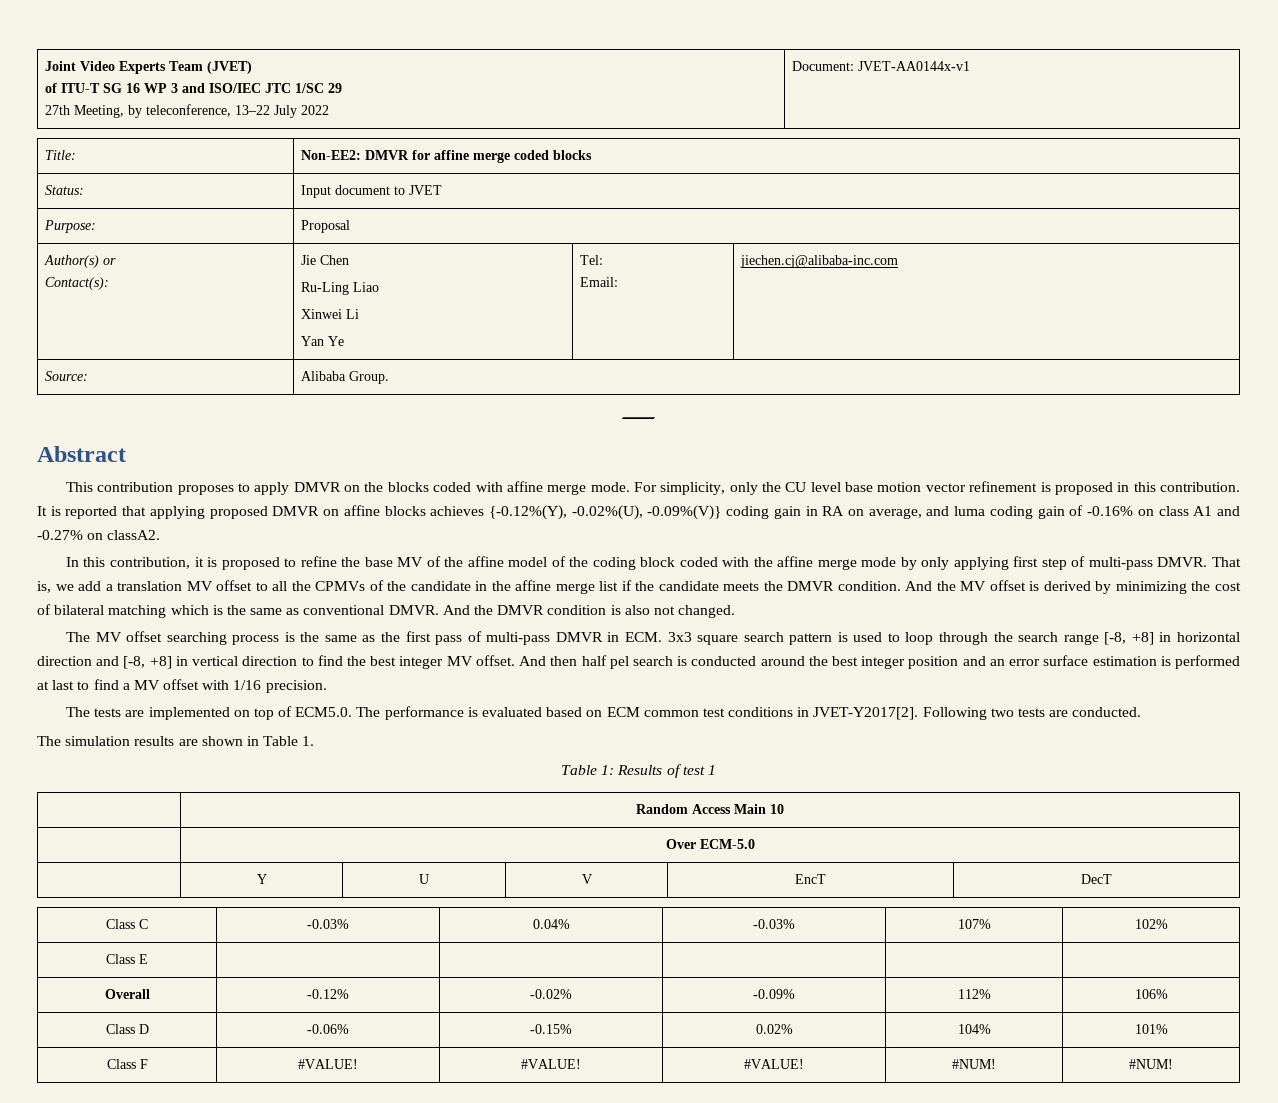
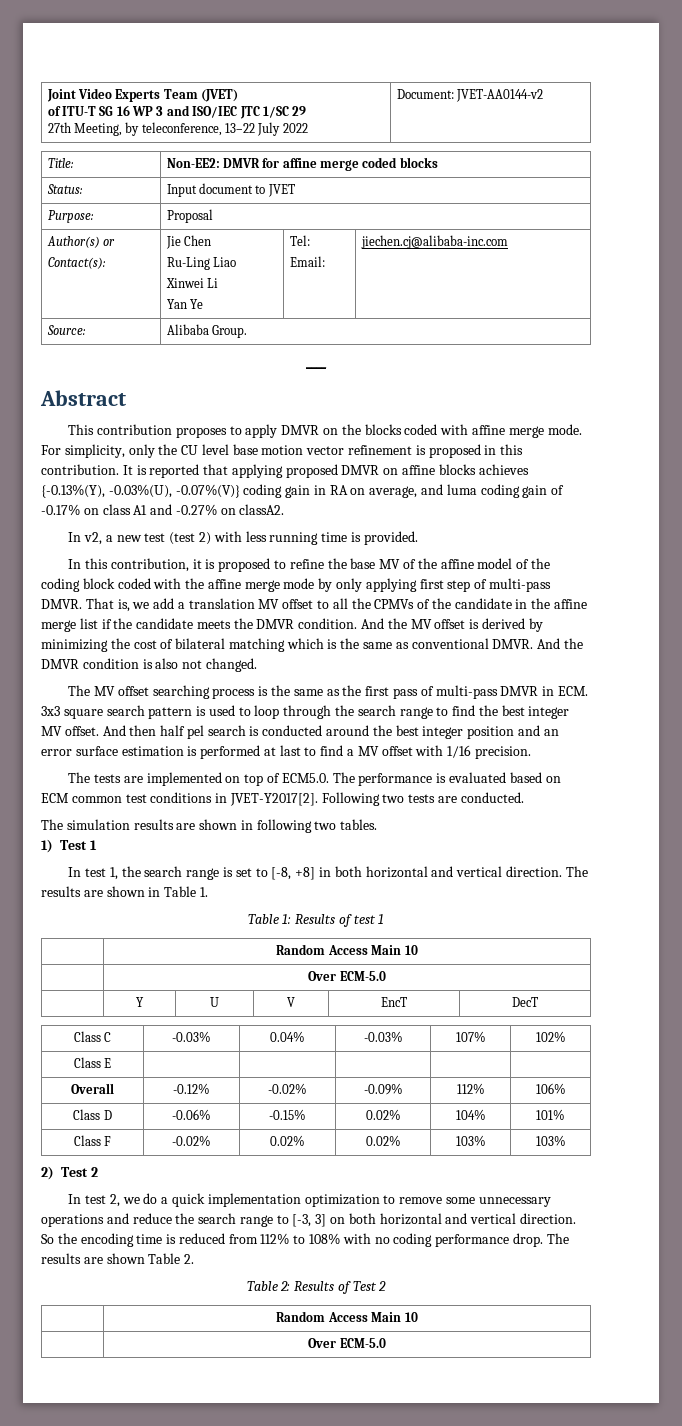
[858,61,971,71] JVET-AA0144x-v1 -> [455,89,543,102] JVET-AA0144-v2
[488,505,722,520] {-0.12%(Y), -0.02%(U), -0.09%(V)} -> [41,484,240,498] {-0.13%(Y), -0.03%(U), -0.07%(V)}
[1087,506,1134,516] -0.16% -> [41,504,80,516] -0.17%
(161, 535) none -> [68,531,418,545] // In v2, a new test (test 2) with less running time is provided.
[1104,632,1240,645] [37,656,298,669] [-8, +8] in horizontal direction and [-8, +8] in vertical direction -> (433, 713) none
(259, 741) none -> [256,819,378,833] [41,839,97,853] [68,866,588,880] [41,886,161,897] following two tables. // 1) Test 1 // In test 1, the search range is set to [-8, +8] in both horizontal and vertical direction. The results are shown in
[298,1059,358,1069] [521,1059,581,1069] [744,1059,804,1069] [952,1059,996,1069] [1129,1059,1173,1069] #VALUE! | #VALUE! | #VALUE! | #NUM! | #NUM! -> [172,1135,211,1146] [270,1135,305,1146] [365,1135,401,1146] [455,1135,486,1146] [535,1135,566,1146] [41,1166,98,1180] [68,1193,551,1207] [41,1213,576,1227] [41,1233,569,1247] [41,1253,195,1264] [246,1281,387,1294] [276,1311,418,1322] [308,1338,386,1348] -0.02% | 0.02% | 0.02% | 103% | 103% // 2) Test 2 // In test 2, we do a quick implementation optimization to remove some unnecessary operations and reduce the search range to [-3, 3] on both horizontal and vertical direction. So the encoding time is reduced from 112% to 108% with no coding performance drop. The results are shown Table 2. // Table 2: Results of Test 2 // | Random Access Main 10 // | Over ECM-5.0

